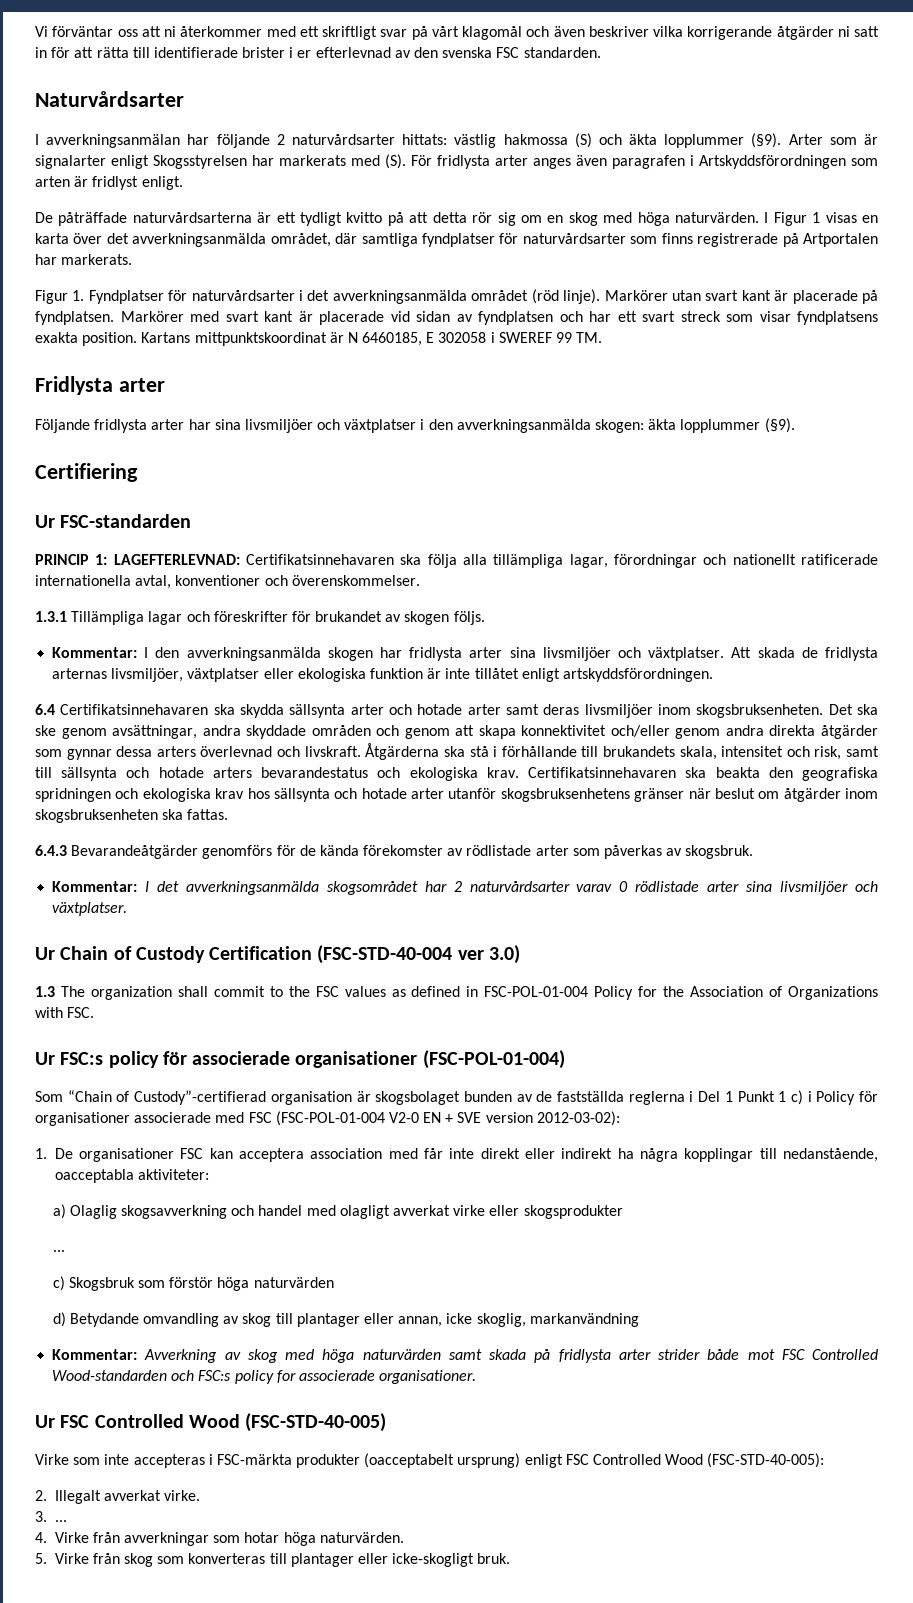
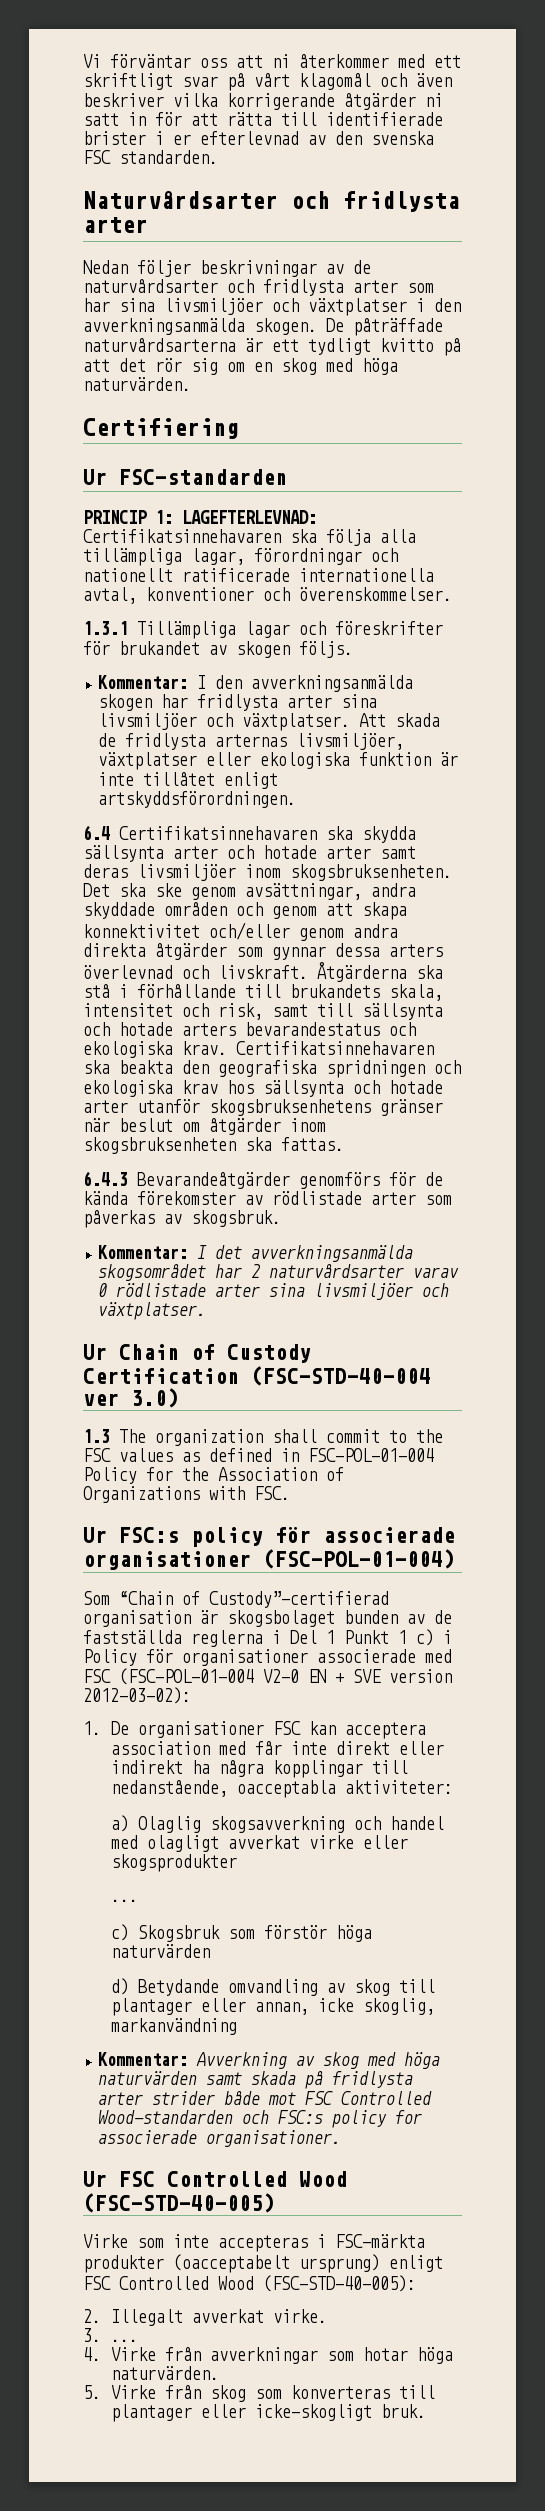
[35,133,878,148] [35,154,878,169] [35,176,183,190] // I avverkningsanmälan har följande 2 naturvårdsarter hittats: västlig hakmossa (S) och äkta lopplummer (§9). Arter som är signalarter enligt Skogsstyrelsen har markerats med (S). För fridlysta arter anges även paragrafen i Artskyddsförordningen som arten är fridlyst enligt. // -> [291,191,460,212] [83,217,148,233] [83,260,371,277] [83,279,434,296] [83,298,461,316] [83,318,317,335] och fridlysta arter // Nedan följer beskrivningar av de naturvårdsarter och fridlysta arter som har sina livsmiljöer och växtplatser i den avverkningsanmälda skogen.
[432,212,467,223] detta -> [119,358,146,372] det
[764,212,878,226] [35,233,879,247] [35,254,133,265] [35,289,878,304] [35,311,878,325] [35,332,603,346] [35,376,165,395] [35,418,795,433] I Figur 1 visas en karta över det avverkningsanmälda området, där samtliga fyndplatser för naturvårdsarter som finns registrerade på Artportalen har markerats. // Figur 1. Fyndplatser för naturvårdsarter i det avverkningsanmälda området (röd linje). Markörer utan svart kant är placerade på fyndplatsen. Markörer med svart kant är placerade vid sidan av fyndplatsen och har ett svart streck som visar fyndplatsens exakta position. Kartans mittpunktskoordinat är N 6460185, E 302058 i SWEREF 99 TM. // Fridlysta arter // Följande fridlysta arter har sina livsmiljöer och växtplatser i den avverkningsanmälda skogen: äkta lopplummer (§9). -> (191, 384) none

